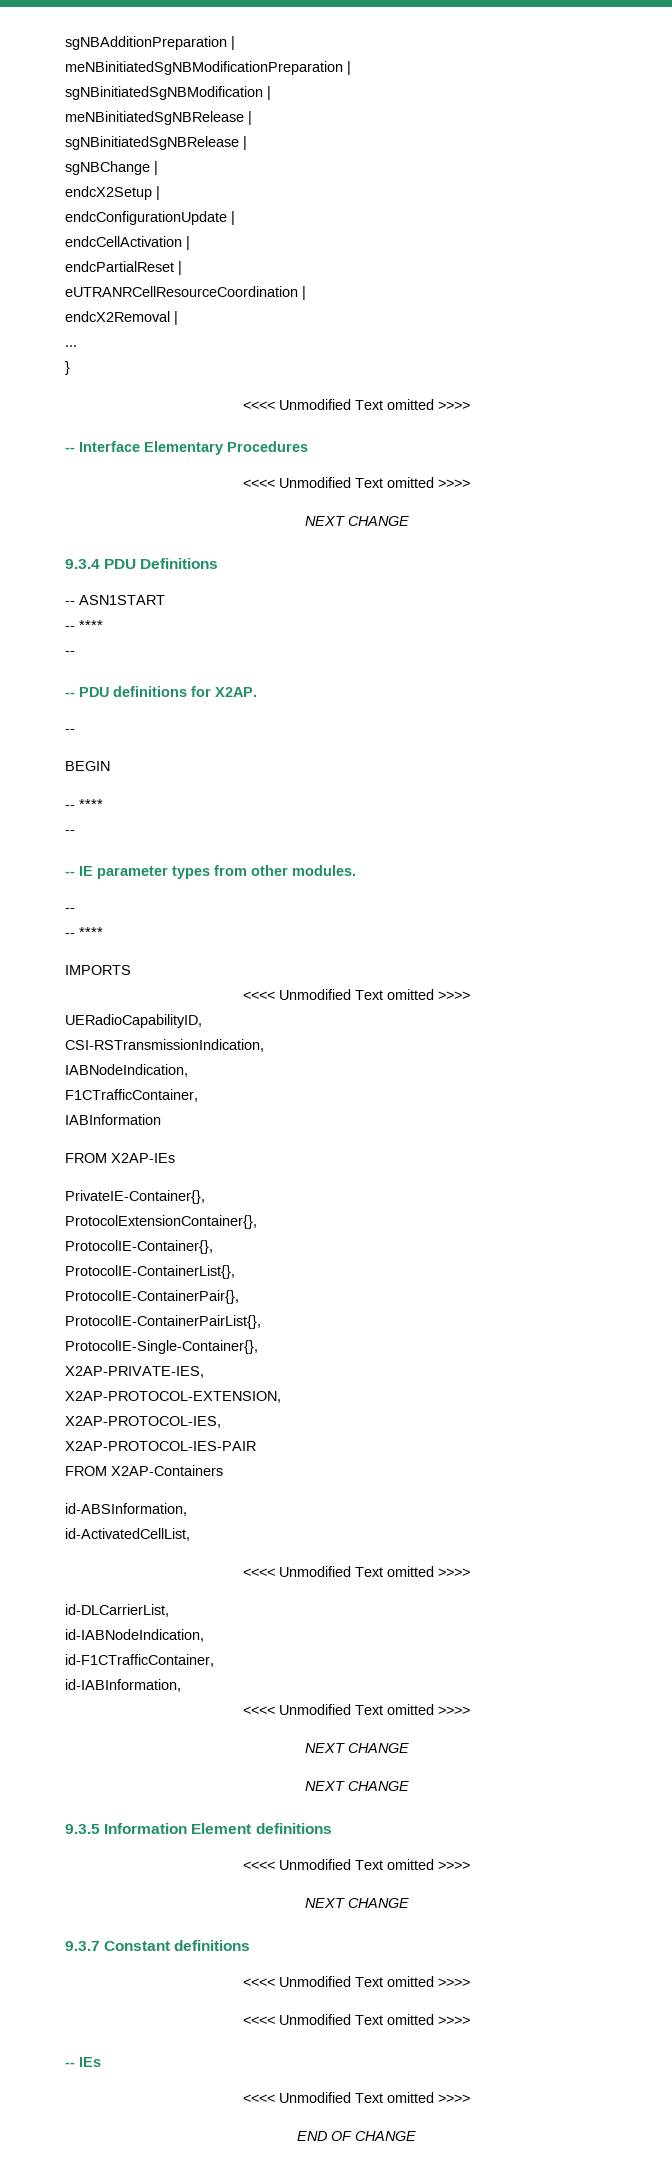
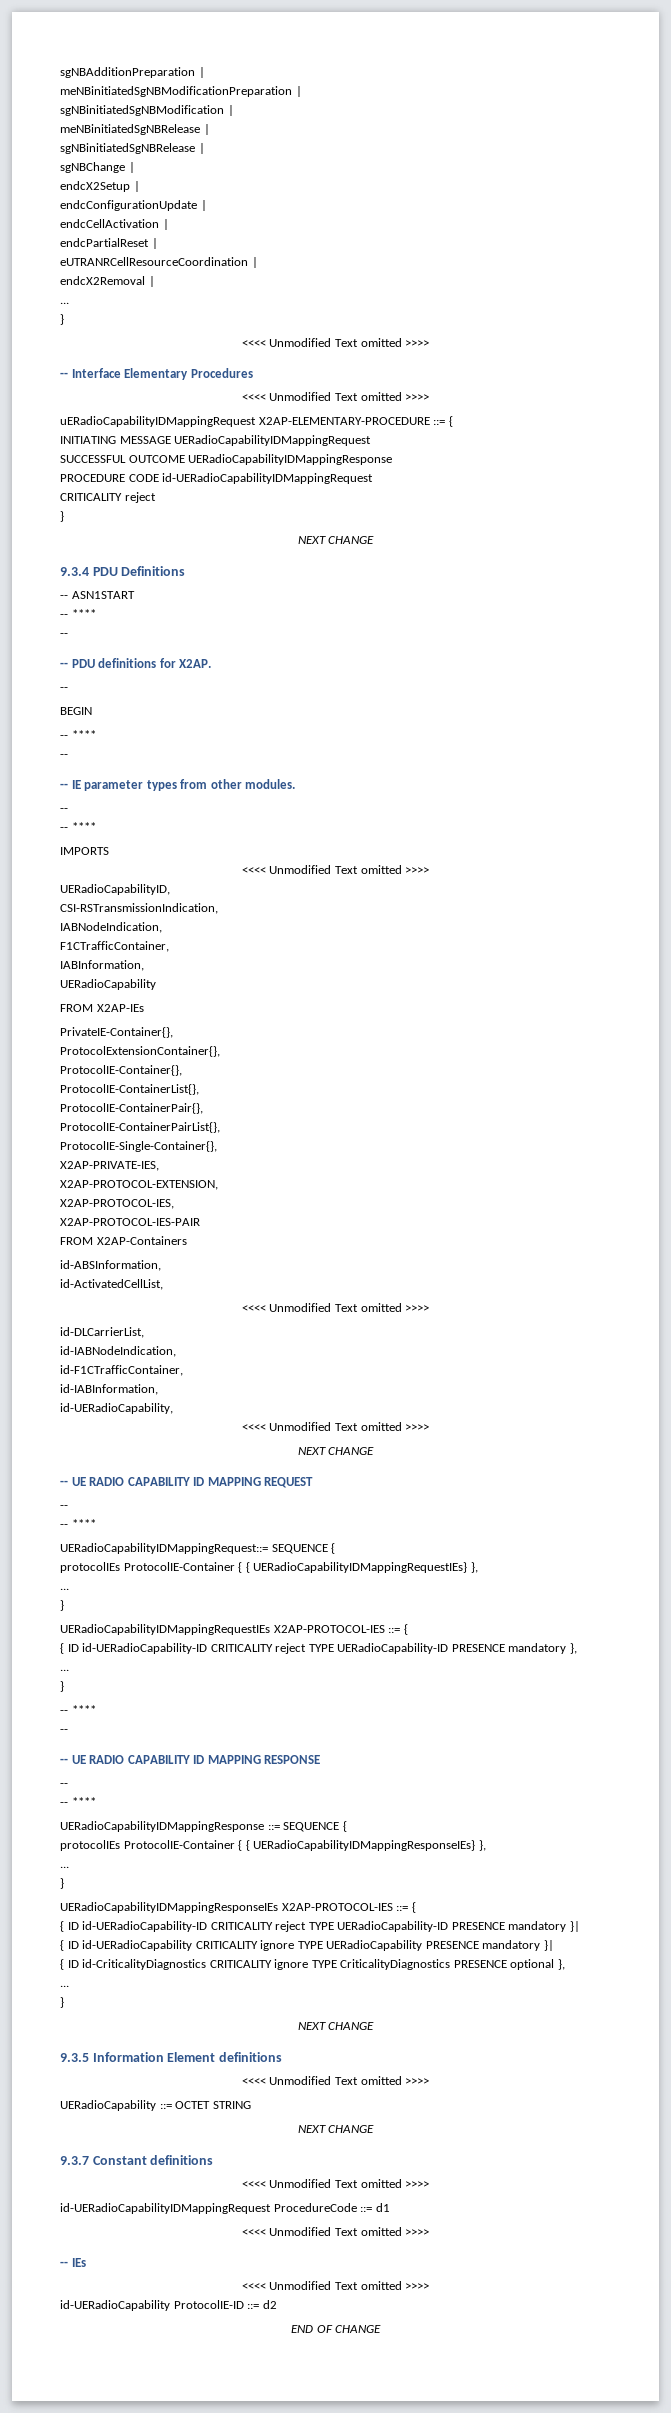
(470, 483) none -> [60,416,453,427] [60,435,372,446] [60,454,393,465] [60,473,374,484] [60,492,156,503] [60,511,64,522] // uERadioCapabilityIDMappingRequest X2AP-ELEMENTARY-PROCEDURE ::= { // INITIATING MESSAGE UERadioCapabilityIDMappingRequest // SUCCESSFUL OUTCOME UERadioCapabilityIDMappingResponse // PROCEDURE CODE id-UERadioCapabilityIDMappingRequest // CRITICALITY reject // }
[65,1114,161,1125] IABInformation -> [60,960,144,971] [60,979,156,990] IABInformation, // UERadioCapability
[243,1704,470,1715] [304,1743,409,1753] // <<<< Unmodified Text omitted >>>> // NEXT CHANGE -> [60,1403,173,1414] [241,1422,430,1431] [297,1447,375,1455] [60,1477,314,1488] [60,1505,68,1509] [60,1519,96,1528] [60,1543,336,1554] [60,1562,478,1573] [60,1588,69,1590] [60,1600,64,1611] [60,1624,408,1635] [60,1643,577,1654] [60,1669,69,1671] [60,1681,64,1692] [60,1705,96,1714] [60,1729,68,1733] [60,1755,321,1764] [60,1783,68,1787] [60,1797,96,1806] [60,1821,347,1832] [60,1840,486,1851] [60,1866,69,1868] [60,1878,64,1889] [60,1902,416,1913] [60,1921,580,1932] [60,1940,554,1951] [60,1959,565,1970] [60,1985,69,1987] [60,1997,64,2008] // id-UERadioCapability, // <<<< Unmodified Text omitted >>>> // NEXT CHANGE // -- UE RADIO CAPABILITY ID MAPPING REQUEST // -- // -- **** // UERadioCapabilityIDMappingRequest::= SEQUENCE { // protocolIEs ProtocolIE-Container { { UERadioCapabilityIDMappingRequestIEs} }, // ... // } // UERadioCapabilityIDMappingRequestIEs X2AP-PROTOCOL-IES ::= { // { ID id-UERadioCapability-ID CRITICALITY reject TYPE UERadioCapability-ID PRESENCE mandatory }, // ... // } // -- **** // -- // -- UE RADIO CAPABILITY ID MAPPING RESPONSE // -- // -- **** // UERadioCapabilityIDMappingResponse ::= SEQUENCE { // protocolIEs ProtocolIE-Container { { UERadioCapabilityIDMappingResponseIEs} }, // ... // } // UERadioCapabilityIDMappingResponseIEs X2AP-PROTOCOL-IES ::= { // { ID id-UERadioCapability-ID CRITICALITY reject TYPE UERadioCapability-ID PRESENCE mandatory }| // { ID id-UERadioCapability CRITICALITY ignore TYPE UERadioCapability PRESENCE mandatory }| // { ID id-CriticalityDiagnostics CRITICALITY ignore TYPE CriticalityDiagnostics PRESENCE optional }, // ... // }
(470, 1865) none -> [60,2100,251,2111] // UERadioCapability ::= OCTET STRING
(470, 1982) none -> [60,2203,390,2214] // id-UERadioCapabilityIDMappingRequest ProcedureCode ::= d1
(470, 2098) none -> [60,2300,277,2311] // id-UERadioCapability ProtocolIE-ID ::= d2

